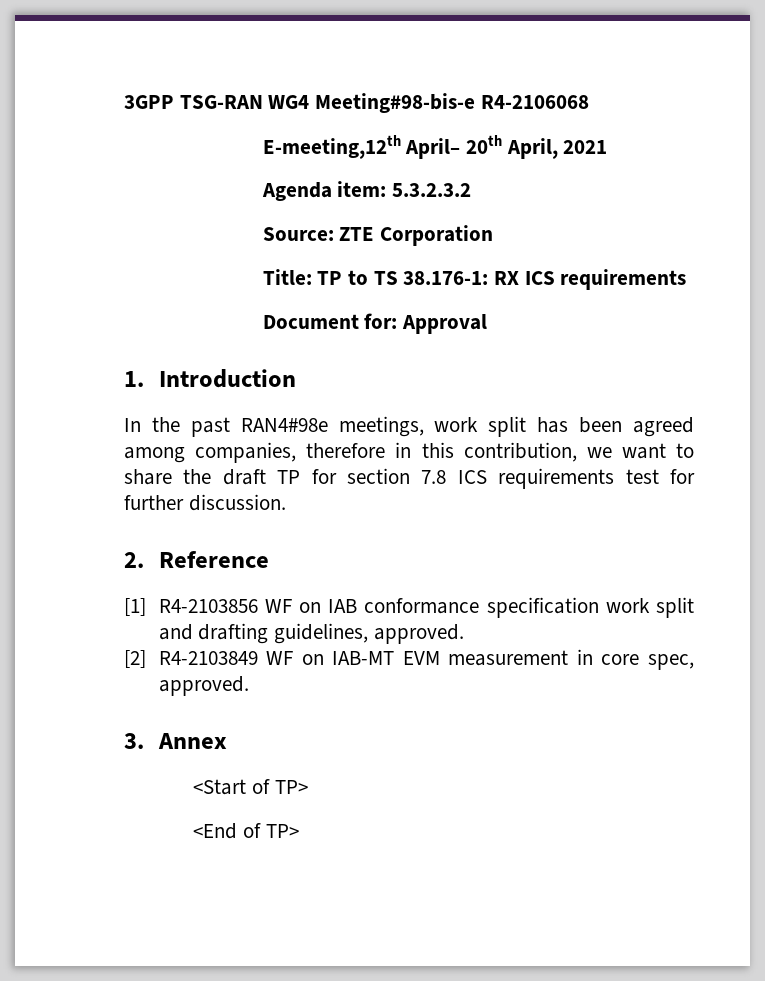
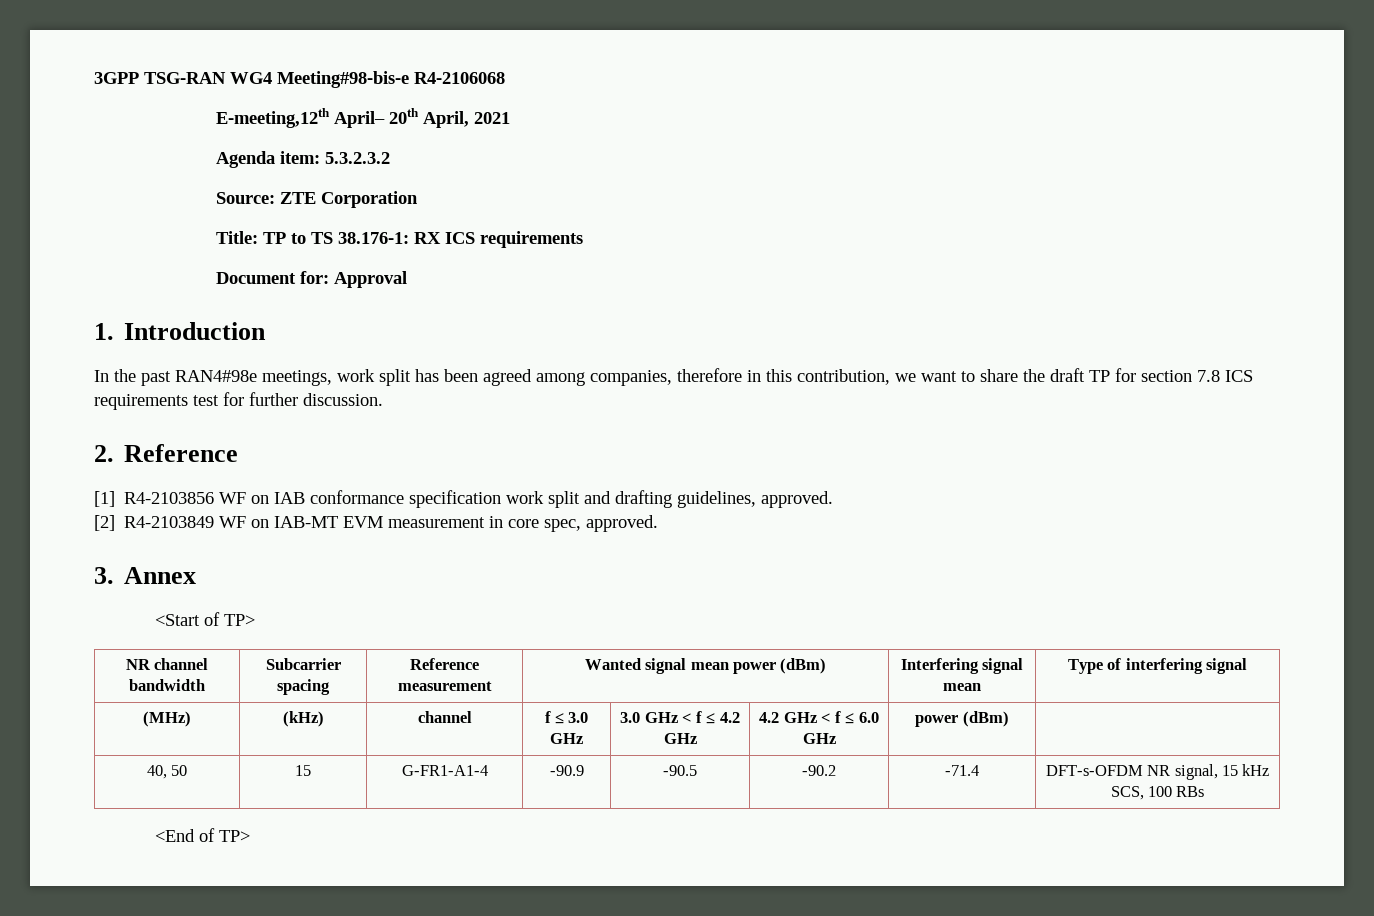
(308, 787) none -> [125,658,209,670] [129,679,205,691] [265,658,341,670] [277,679,330,695] [410,658,479,670] [397,681,492,691] [584,658,827,674] [900,658,1024,674] [943,683,981,691] [1067,658,1248,674] [143,711,191,727] [282,711,324,727] [417,711,472,723] [544,711,589,724] [550,733,583,744] [620,711,740,724] [663,733,697,744] [759,711,879,724] [802,733,836,744] [915,711,1009,727] [146,765,188,779] [295,765,311,776] [401,765,488,776] [549,765,584,776] [663,765,697,776] [802,765,836,776] [945,765,979,776] [1045,764,1270,780] [1110,786,1205,800] // NR channel bandwidth | Subcarrier spacing | Reference measurement | Wanted signal mean power (dBm) | Interfering signal mean | Type of interfering signal // (MHz) | (kHz) | channel | f ≤ 3.0 GHz | 3.0 GHz < f ≤ 4.2 GHz | 4.2 GHz < f ≤ 6.0 GHz | power (dBm) | // 40, 50 | 15 | G-FR1-A1-4 | -90.9 | -90.5 | -90.2 | -71.4 | DFT-s-OFDM NR signal, 15 kHz SCS, 100 RBs

